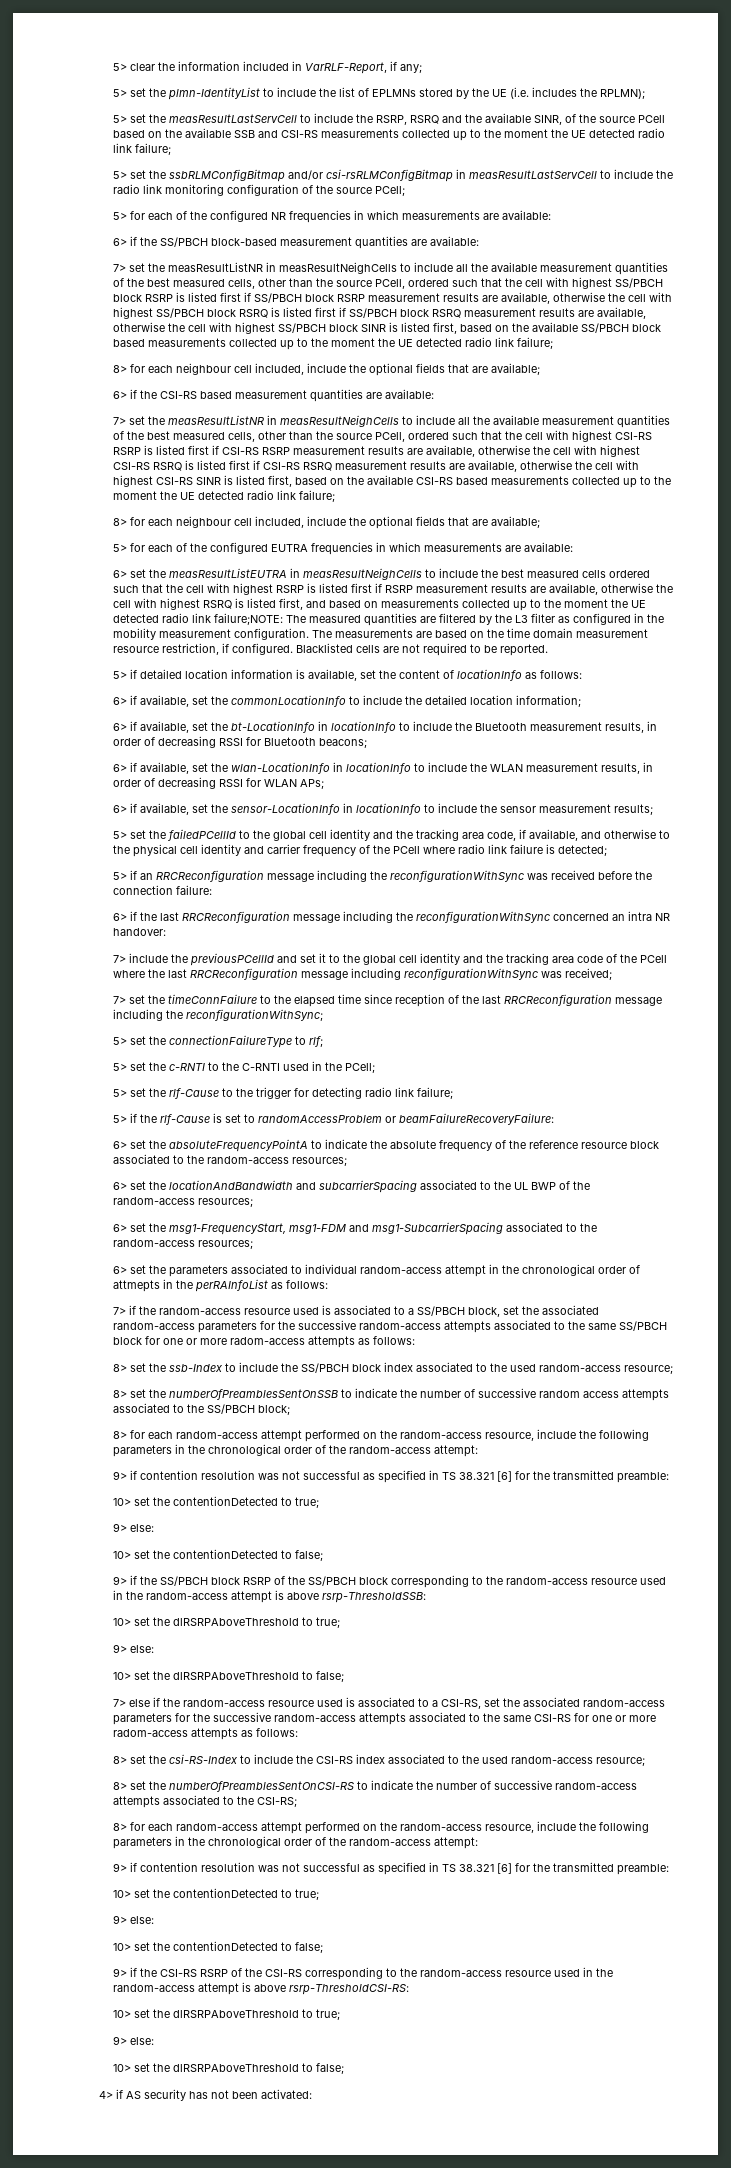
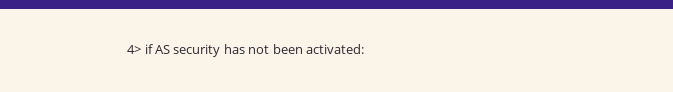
[113,61,423,74] [113,87,646,100] [113,113,666,125] [113,128,666,141] [113,143,172,155] [113,169,674,182] [113,184,406,196] [113,210,552,223] [113,236,480,249] [113,262,669,275] [113,277,664,289] [113,292,673,304] [113,307,647,319] [113,322,662,334] [113,337,554,350] [113,363,541,376] [113,389,435,402] [113,415,671,428] [113,430,653,442] [113,445,641,457] [113,460,640,472] [113,475,672,488] [113,490,336,502] [113,516,541,529] [113,542,574,555] [113,568,651,580] [113,583,674,595] [113,598,647,611] [113,613,665,626] [113,628,649,640] [113,643,549,656] [113,669,583,681] [113,695,582,707] [113,721,658,733] [113,736,368,748] [113,762,654,774] [113,777,325,789] [113,803,654,815] [113,829,671,841] [113,844,608,857] [113,870,653,882] [113,885,213,895] [113,911,671,923] [113,928,167,936] [113,953,668,966] [113,968,613,980] [113,994,663,1007] [113,1009,324,1021] [113,1035,324,1048] [113,1061,376,1073] [113,1087,454,1099] [113,1113,555,1125] [113,1139,660,1152] [113,1154,348,1166] [113,1180,591,1193] [113,1197,254,1207] [113,1222,598,1235] [113,1239,254,1249] [113,1264,641,1277] [113,1279,329,1292] [113,1305,600,1317] [113,1320,668,1333] [113,1336,416,1348] [113,1362,674,1374] [113,1388,670,1401] [113,1403,291,1415] [113,1429,650,1442] [113,1444,479,1457] [113,1470,670,1483] [113,1496,320,1508] [113,1523,155,1532] [113,1549,324,1561] [113,1575,667,1588] [113,1590,427,1603] [113,1617,341,1628] [113,1644,155,1653] [113,1671,345,1682] [113,1697,666,1709] [113,1712,657,1725] [113,1728,299,1740] [113,1754,646,1766] [113,1780,638,1792] [113,1795,298,1808] [113,1821,650,1834] [113,1836,479,1849] [113,1862,670,1875] [113,1888,320,1900] [113,1915,155,1924] [113,1941,324,1953] [113,1967,614,1980] [113,1982,410,1995] [113,2009,341,2020] [113,2036,155,2045] [113,2063,345,2074] 5> clear the information included in VarRLF-Report, if any; // 5> set the plmn-IdentityList to include the list of EPLMNs stored by the UE (i.e. includes the RPLMN); // 5> set the measResultLastServCell to include the RSRP, RSRQ and the available SINR, of the source PCell based on the available SSB and CSI-RS measurements collected up to the moment the UE detected radio link failure; // 5> set the ssbRLMConfigBitmap and/or csi-rsRLMConfigBitmap in measResultLastServCell to include the radio link monitoring configuration of the source PCell; // 5> for each of the configured NR frequencies in which measurements are available: // 6> if the SS/PBCH block-based measurement quantities are available: // 7> set the measResultListNR in measResultNeighCells to include all the available measurement quantities of the best measured cells, other than the source PCell, ordered such that the cell with highest SS/PBCH block RSRP is listed first if SS/PBCH block RSRP measurement results are available, otherwise the cell with highest SS/PBCH block RSRQ is listed first if SS/PBCH block RSRQ measurement results are available, otherwise the cell with highest SS/PBCH block SINR is listed first, based on the available SS/PBCH block based measurements collected up to the moment the UE detected radio link failure; // 8> for each neighbour cell included, include the optional fields that are available; // 6> if the CSI-RS based measurement quantities are available: // 7> set the measResultListNR in measResultNeighCells to include all the available measurement quantities of the best measured cells, other than the source PCell, ordered such that the cell with highest CSI-RS RSRP is listed first if CSI-RS RSRP measurement results are available, otherwise the cell with highest CSI-RS RSRQ is listed first if CSI-RS RSRQ measurement results are available, otherwise the cell with highest CSI-RS SINR is listed first, based on the available CSI-RS based measurements collected up to the moment the UE detected radio link failure; // 8> for each neighbour cell included, include the optional fields that are available; // 5> for each of the configured EUTRA frequencies in which measurements are available: // 6> set the measResultListEUTRA in measResultNeighCells to include the best measured cells ordered such that the cell with highest RSRP is listed first if RSRP measurement results are available, otherwise the cell with highest RSRQ is listed first, and based on measurements collected up to the moment the UE detected radio link failure;NOTE: The measured quantities are filtered by the L3 filter as configured in the mobility measurement configuration. The measurements are based on the time domain measurement resource restriction, if configured. Blacklisted cells are not required to be reported. // 5> if detailed location information is available, set the content of locationInfo as follows: // 6> if available, set the commonLocationInfo to include the detailed location information; // 6> if available, set the bt-LocationInfo in locationInfo to include the Bluetooth measurement results, in order of decreasing RSSI for Bluetooth beacons; // 6> if available, set the wlan-LocationInfo in locationInfo to include the WLAN measurement results, in order of decreasing RSSI for WLAN APs; // 6> if available, set the sensor-LocationInfo in locationInfo to include the sensor measurement results; // 5> set the failedPCellId to the global cell identity and the tracking area code, if available, and otherwise to the physical cell identity and carrier frequency of the PCell where radio link failure is detected; // 5> if an RRCReconfiguration message including the reconfigurationWithSync was received before the connection failure: // 6> if the last RRCReconfiguration message including the reconfigurationWithSync concerned an intra NR handover: // 7> include the previousPCellId and set it to the global cell identity and the tracking area code of the PCell where the last RRCReconfiguration message including reconfigurationWithSync was received; // 7> set the timeConnFailure to the elapsed time since reception of the last RRCReconfiguration message including the reconfigurationWithSync; // 5> set the connectionFailureType to rlf; // 5> set the c-RNTI to the C-RNTI used in the PCell; // 5> set the rlf-Cause to the trigger for detecting radio link failure; // 5> if the rlf-Cause is set to randomAccessProblem or beamFailureRecoveryFailure: // 6> set the absoluteFrequencyPointA to indicate the absolute frequency of the reference resource block associated to the random-access resources; // 6> set the locationAndBandwidth and subcarrierSpacing associated to the UL BWP of the random-access resources; // 6> set the msg1-FrequencyStart, msg1-FDM and msg1-SubcarrierSpacing associated to the random-access resources; // 6> set the parameters associated to individual random-access attempt in the chronological order of attmepts in the perRAInfoList as follows: // 7> if the random-access resource used is associated to a SS/PBCH block, set the associated random-access parameters for the successive random-access attempts associated to the same SS/PBCH block for one or more radom-access attempts as follows: // 8> set the ssb-Index to include the SS/PBCH block index associated to the used random-access resource; // 8> set the numberOfPreamblesSentOnSSB to indicate the number of successive random access attempts associated to the SS/PBCH block; // 8> for each random-access attempt performed on the random-access resource, include the following parameters in the chronological order of the random-access attempt: // 9> if contention resolution was not successful as specified in TS 38.321 [6] for the transmitted preamble: // 10> set the contentionDetected to true; // 9> else: // 10> set the contentionDetected to false; // 9> if the SS/PBCH block RSRP of the SS/PBCH block corresponding to the random-access resource used in the random-access attempt is above rsrp-ThresholdSSB: // 10> set the dlRSRPAboveThreshold to true; // 9> else: // 10> set the dlRSRPAboveThreshold to false; // 7> else if the random-access resource used is associated to a CSI-RS, set the associated random-access parameters for the successive random-access attempts associated to the same CSI-RS for one or more radom-access attempts as follows: // 8> set the csi-RS-Index to include the CSI-RS index associated to the used random-access resource; // 8> set the numberOfPreamblesSentOnCSI-RS to indicate the number of successive random-access attempts associated to the CSI-RS; // 8> for each random-access attempt performed on the random-access resource, include the following parameters in the chronological order of the random-access attempt: // 9> if contention resolution was not successful as specified in TS 38.321 [6] for the transmitted preamble: // 10> set the contentionDetected to true; // 9> else: // 10> set the contentionDetected to false; // 9> if the CSI-RS RSRP of the CSI-RS corresponding to the random-access resource used in the random-access attempt is above rsrp-ThresholdCSI-RS: // 10> set the dlRSRPAboveThreshold to true; // 9> else: // 10> set the dlRSRPAboveThreshold to false; // -> (127, 49) none

